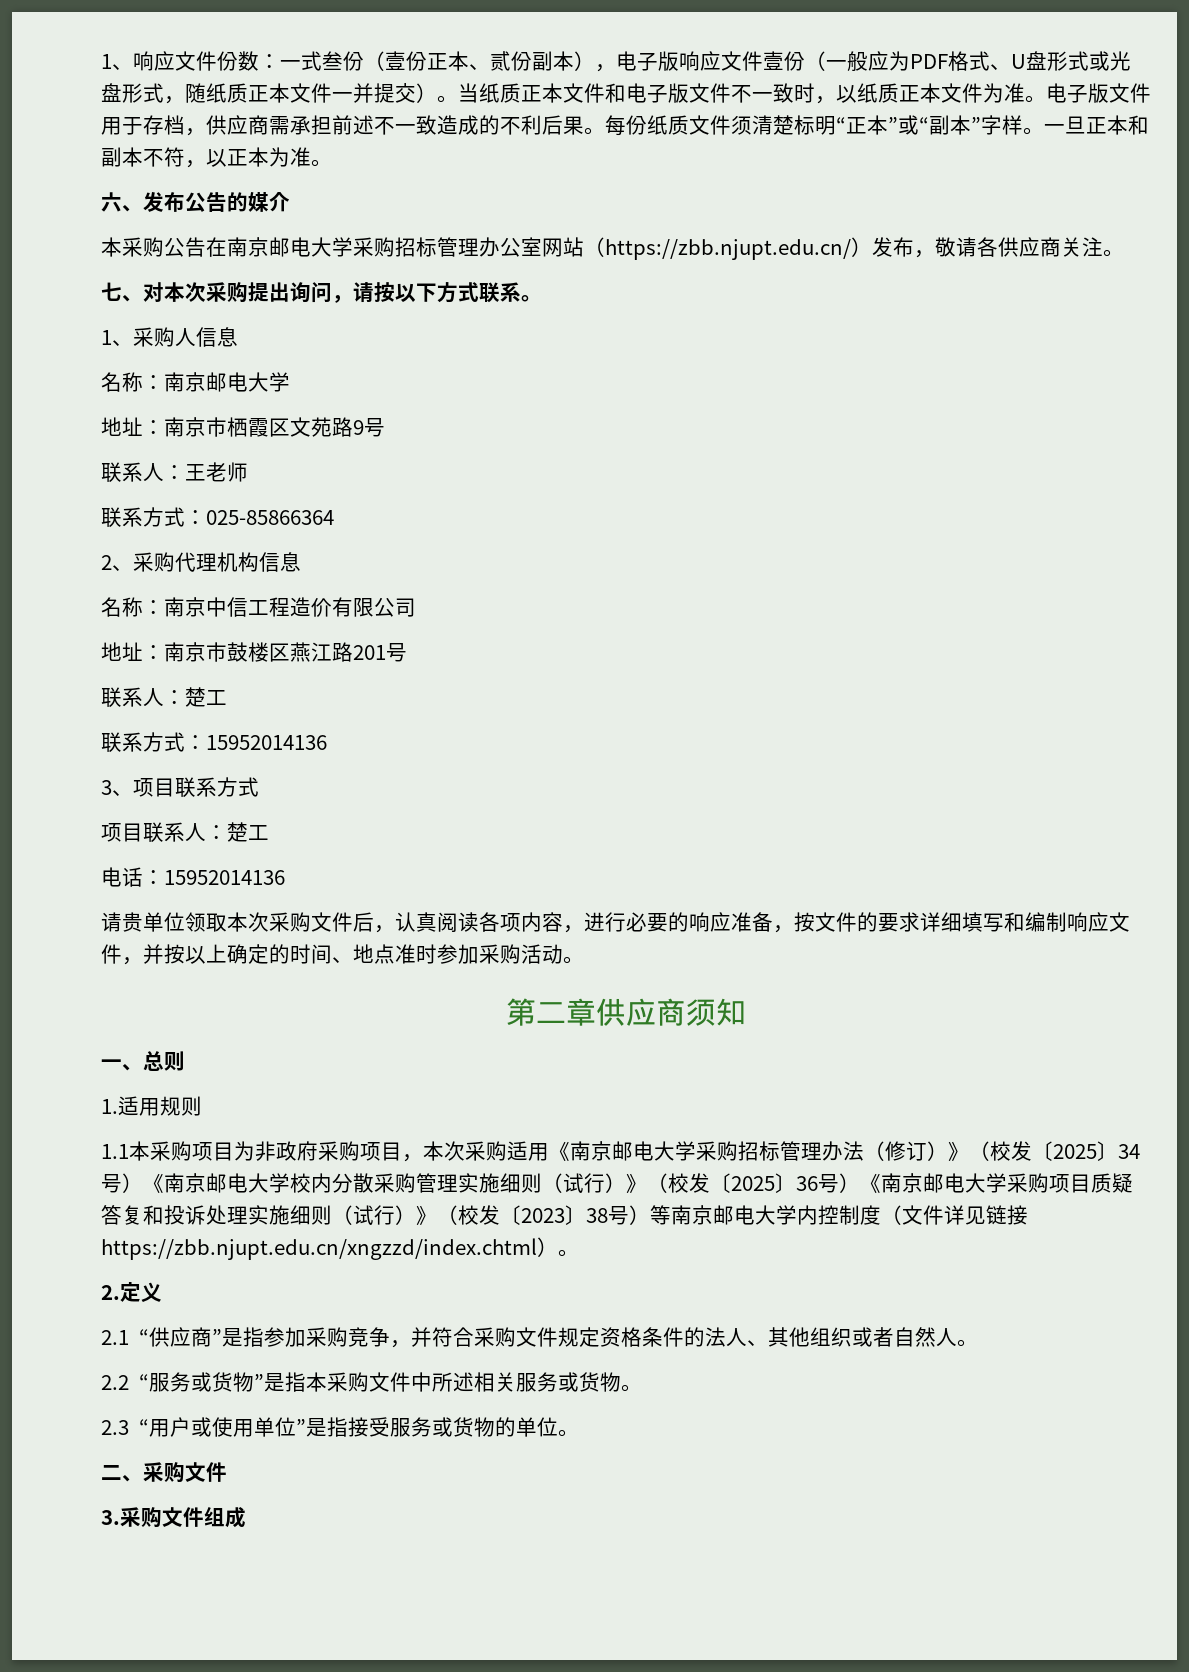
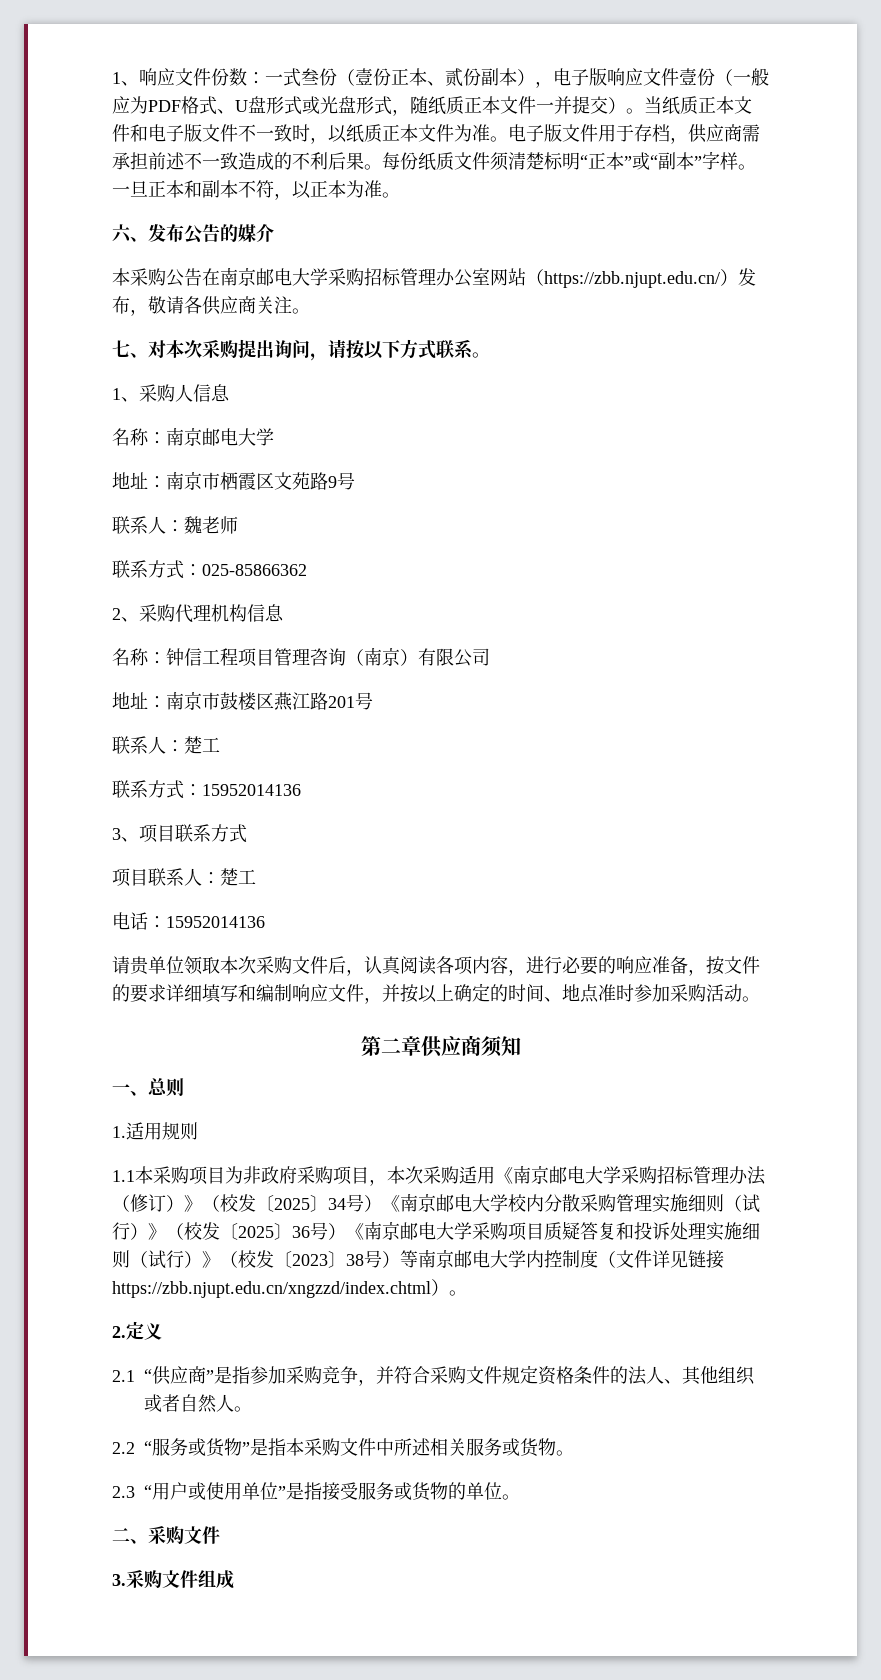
[185,464,206,481] 王 -> [184,516,202,534] 魏
[206,510,334,525] 025-85866364 -> [202,564,307,576] 025-85866362
[164,597,332,617] 南京中信工程造价 -> [166,647,418,667] 钟信工程项目管理咨询（南京）

